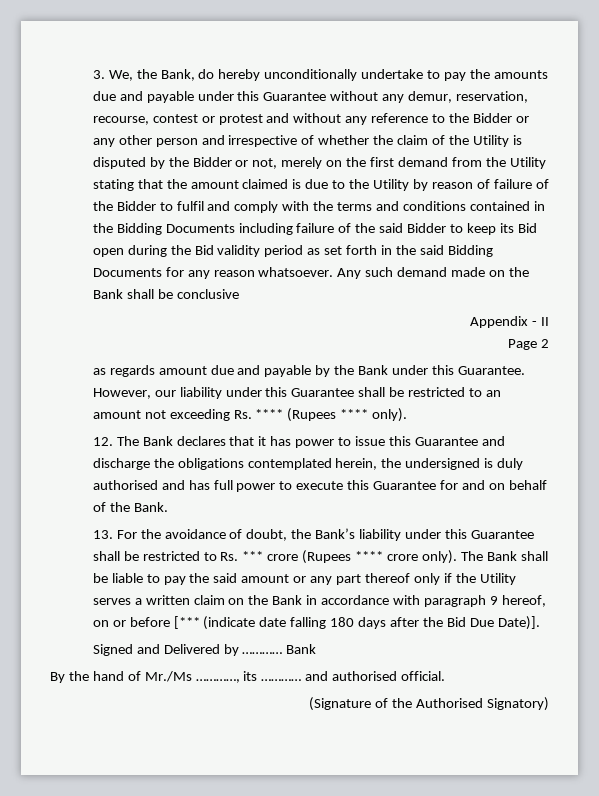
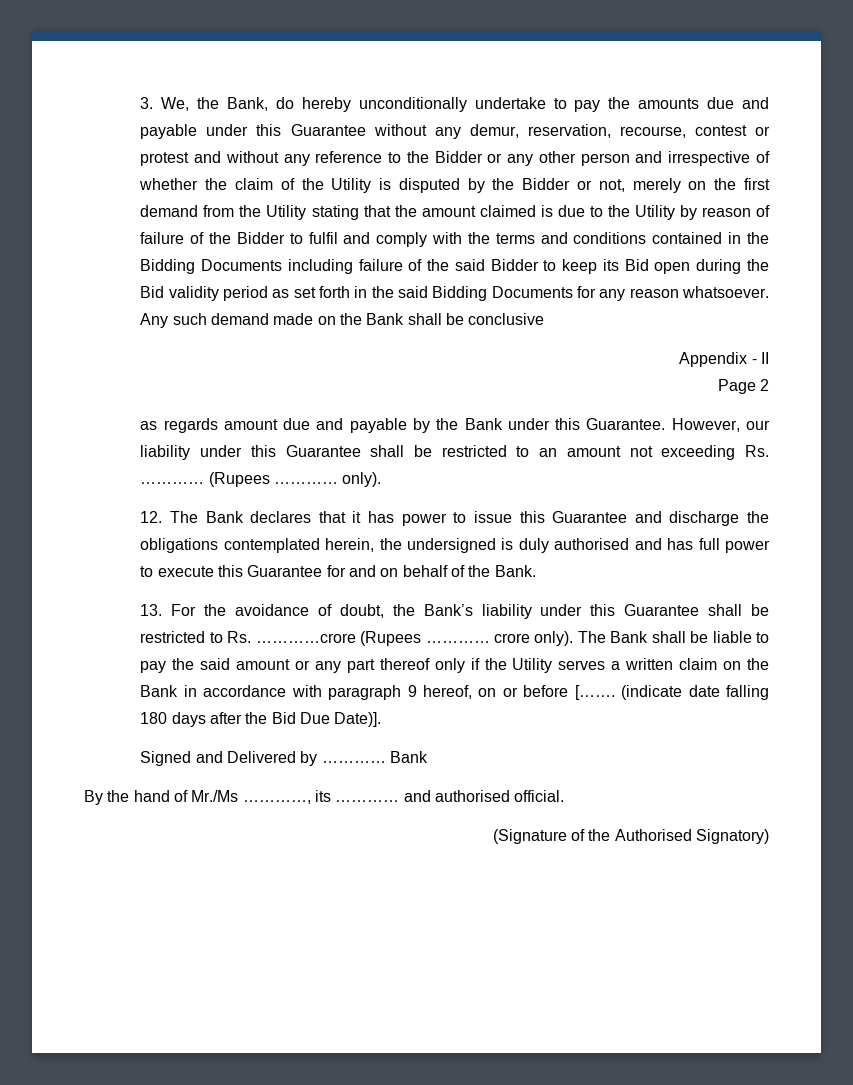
[255,408,369,422] **** (Rupees **** -> [140,472,338,487] ………… (Rupees …………
[242,550,384,564] *** crore (Rupees **** -> [255,631,490,646] …………crore (Rupees …………
[173,616,200,629] [*** -> [574,685,615,700] […….

